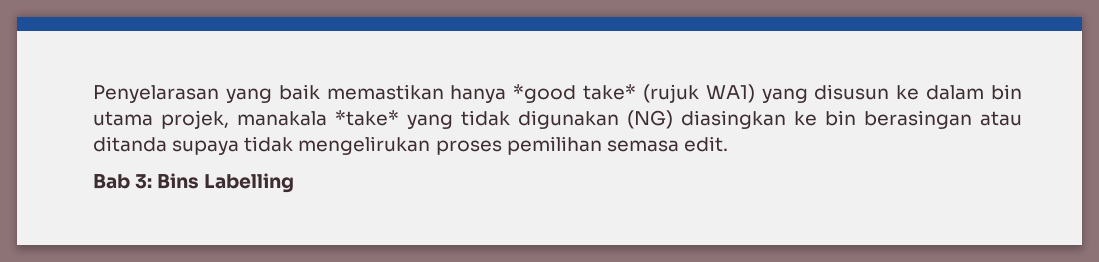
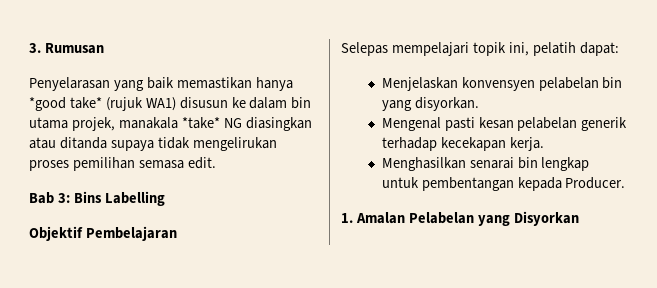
(93, 94) none -> [29,43,104,54] 3. Rumusan //
[761,88,808,103] yang -> (176, 104) none
[407,110,972,129] yang tidak digunakan (NG) diasingkan ke bin berasingan -> [223,117,312,131] NG diasingkan
(295, 183) none -> [29,226,177,241] [341,42,619,56] [381,77,623,91] [381,97,479,111] [381,117,628,131] [381,137,544,151] [381,157,590,171] [381,177,626,191] [341,211,579,226] // Objektif Pembelajaran // Selepas mempelajari topik ini, pelatih dapat: // Menjelaskan konvensyen pelabelan bin yang disyorkan. // Mengenal pasti kesan pelabelan generik terhadap kecekapan kerja. // Menghasilkan senarai bin lengkap untuk pembentangan kepada Producer. // 1. Amalan Pelabelan yang Disyorkan

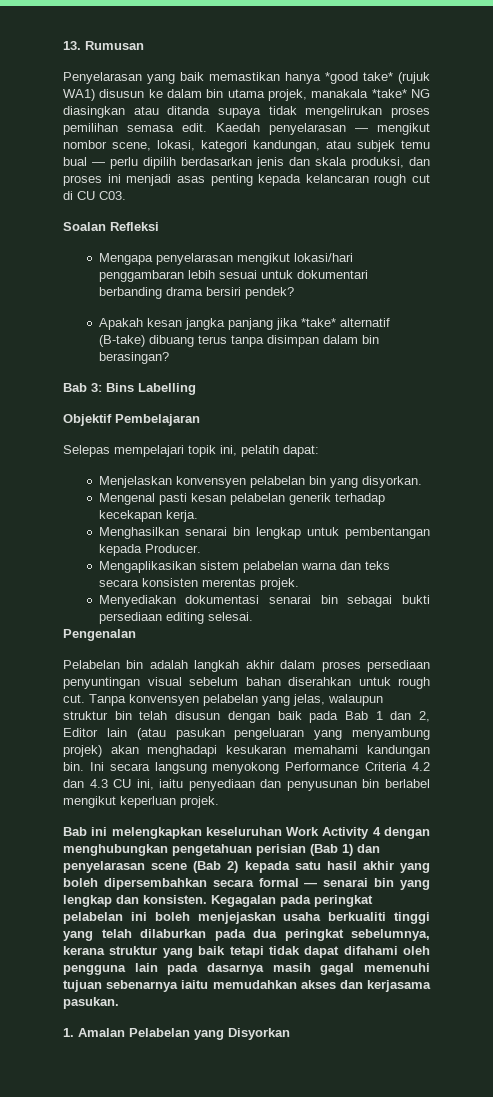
[29,43,41,53] 3. -> [63,41,81,50] 13.
(216, 163) none -> [216,123,430,135] [63,140,430,152] [63,157,430,169] [63,174,430,186] [63,191,126,200] [63,222,159,231] [98,253,353,265] [98,270,368,282] [98,287,294,299] [98,318,390,330] [98,335,379,347] [98,352,169,364] Kaedah penyelarasan — mengikut nombor scene, lokasi, kategori kandungan, atau subjek temu bual — perlu dipilih berdasarkan jenis dan skala produksi, dan proses ini menjadi asas penting kepada kelancaran rough cut di CU C03. // Soalan Refleksi // Mengapa penyelarasan mengikut lokasi/hari penggambaran lebih sesuai untuk dokumentari berbanding drama bersiri pendek? // Apakah kesan jangka panjang jika *take* alternatif (B-take) dibuang terus tanpa disimpan dalam bin berasingan?
(626, 183) none -> [98,561,390,573] [98,578,299,590] [98,595,431,607] [98,612,253,624] [63,629,136,641] [63,660,430,672] [63,677,430,689] [63,694,383,706] [63,711,430,723] [63,728,430,740] [63,745,430,757] [63,762,430,774] [63,779,430,791] [63,796,219,808] [63,827,430,839] [63,844,380,856] [63,861,430,873] [63,878,430,890] [63,895,373,907] [63,912,430,924] [63,929,430,941] [63,946,430,958] [63,963,430,975] [63,980,431,992] [63,997,119,1009] // Mengaplikasikan sistem pelabelan warna dan teks secara konsisten merentas projek. // Menyediakan dokumentasi senarai bin sebagai bukti persediaan editing selesai. // Pengenalan // Pelabelan bin adalah langkah akhir dalam proses persediaan penyuntingan visual sebelum bahan diserahkan untuk rough cut. Tanpa konvensyen pelabelan yang jelas, walaupun struktur bin telah disusun dengan baik pada Bab 1 dan 2, Editor lain (atau pasukan pengeluaran yang menyambung projek) akan menghadapi kesukaran memahami kandungan bin. Ini secara langsung menyokong Performance Criteria 4.2 dan 4.3 CU ini, iaitu penyediaan dan penyusunan bin berlabel mengikut keperluan projek. // Bab ini melengkapkan keseluruhan Work Activity 4 dengan menghubungkan pengetahuan perisian (Bab 1) dan penyelarasan scene (Bab 2) kepada satu hasil akhir yang boleh dipersembahkan secara formal — senarai bin yang lengkap dan konsisten. Kegagalan pada peringkat pelabelan ini boleh menjejaskan usaha berkualiti tinggi yang telah dilaburkan pada dua peringkat sebelumnya, kerana struktur yang baik tetapi tidak dapat difahami oleh pengguna lain pada dasarnya masih gagal memenuhi tujuan sebenarnya iaitu memudahkan akses dan kerjasama pasukan.

